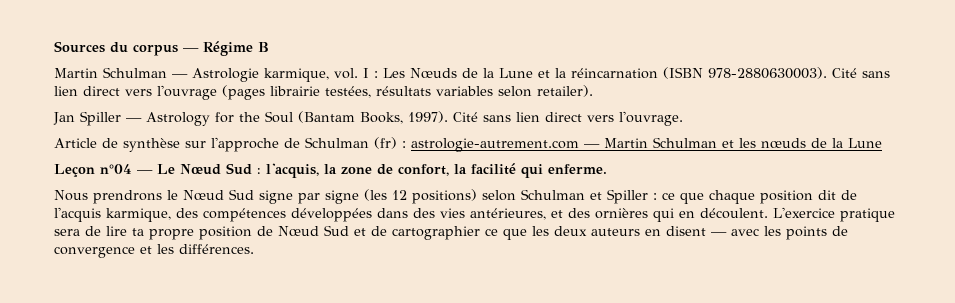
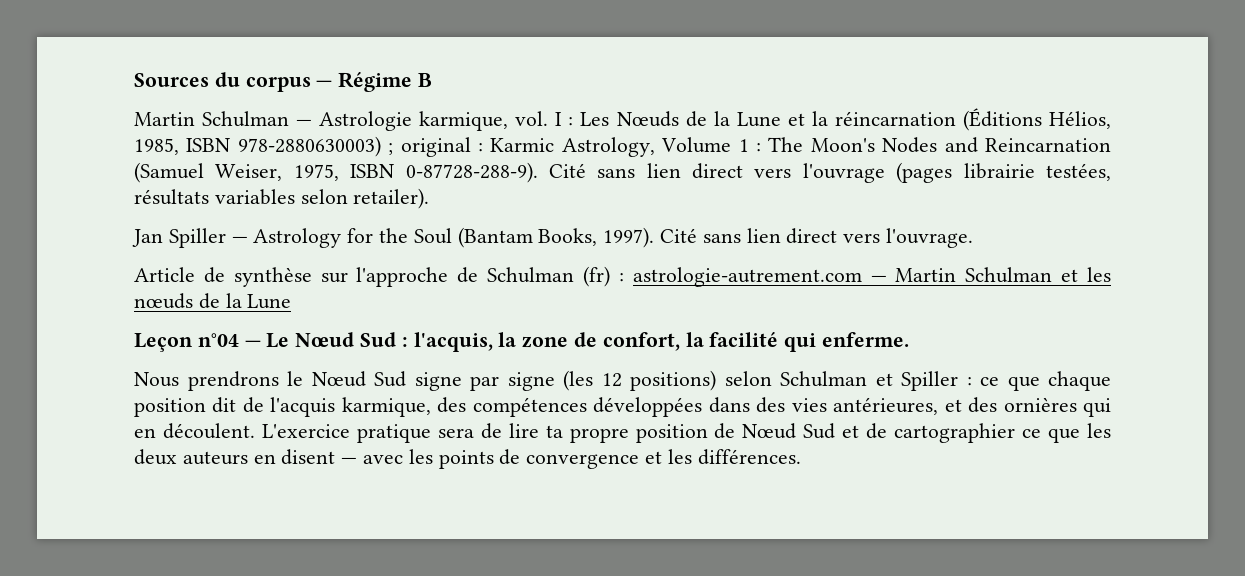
[663,67,827,79] (ISBN 978-2880630003). -> [962,108,1111,131] [134,136,1111,157] [134,162,538,183] (Éditions Hélios, 1985, ISBN 978-2880630003) ; original : Karmic Astrology, Volume 1 : The Moon's Nodes and Reincarnation (Samuel Weiser, 1975, ISBN 0-87728-288-9).

